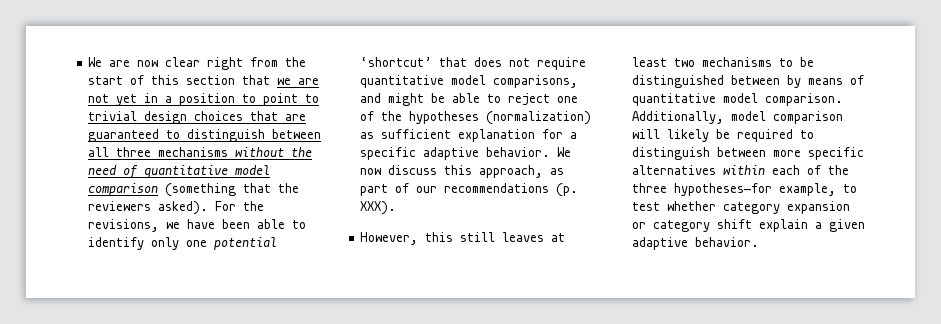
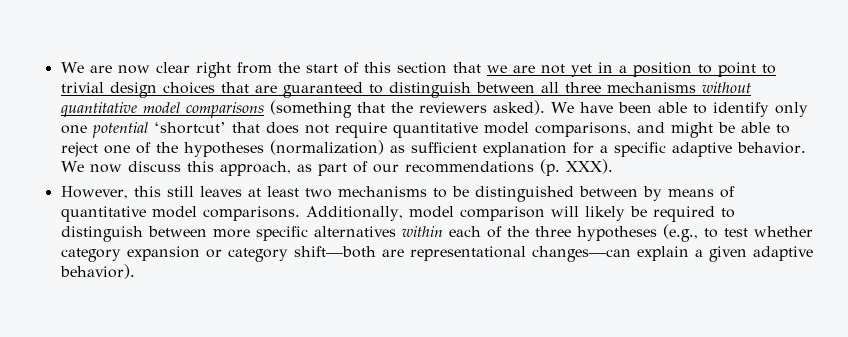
[291,147,313,157] [88,165,271,179] [88,183,159,196] the need of quantitative model comparison -> [60,102,264,118] quantitative model comparisons
[215,201,265,211] [88,219,181,232] For the revisions, we -> [550,102,574,113] We
[765,93,844,106] comparison. -> [202,206,300,221] comparisons.
[674,183,837,196] hypotheses—for example, -> [576,224,698,242] hypotheses (e.g.,
[717,219,753,229] shift -> [293,246,631,262] shift—both are representational changes—can
[695,237,760,247] behavior. -> [59,264,135,279] behavior).

